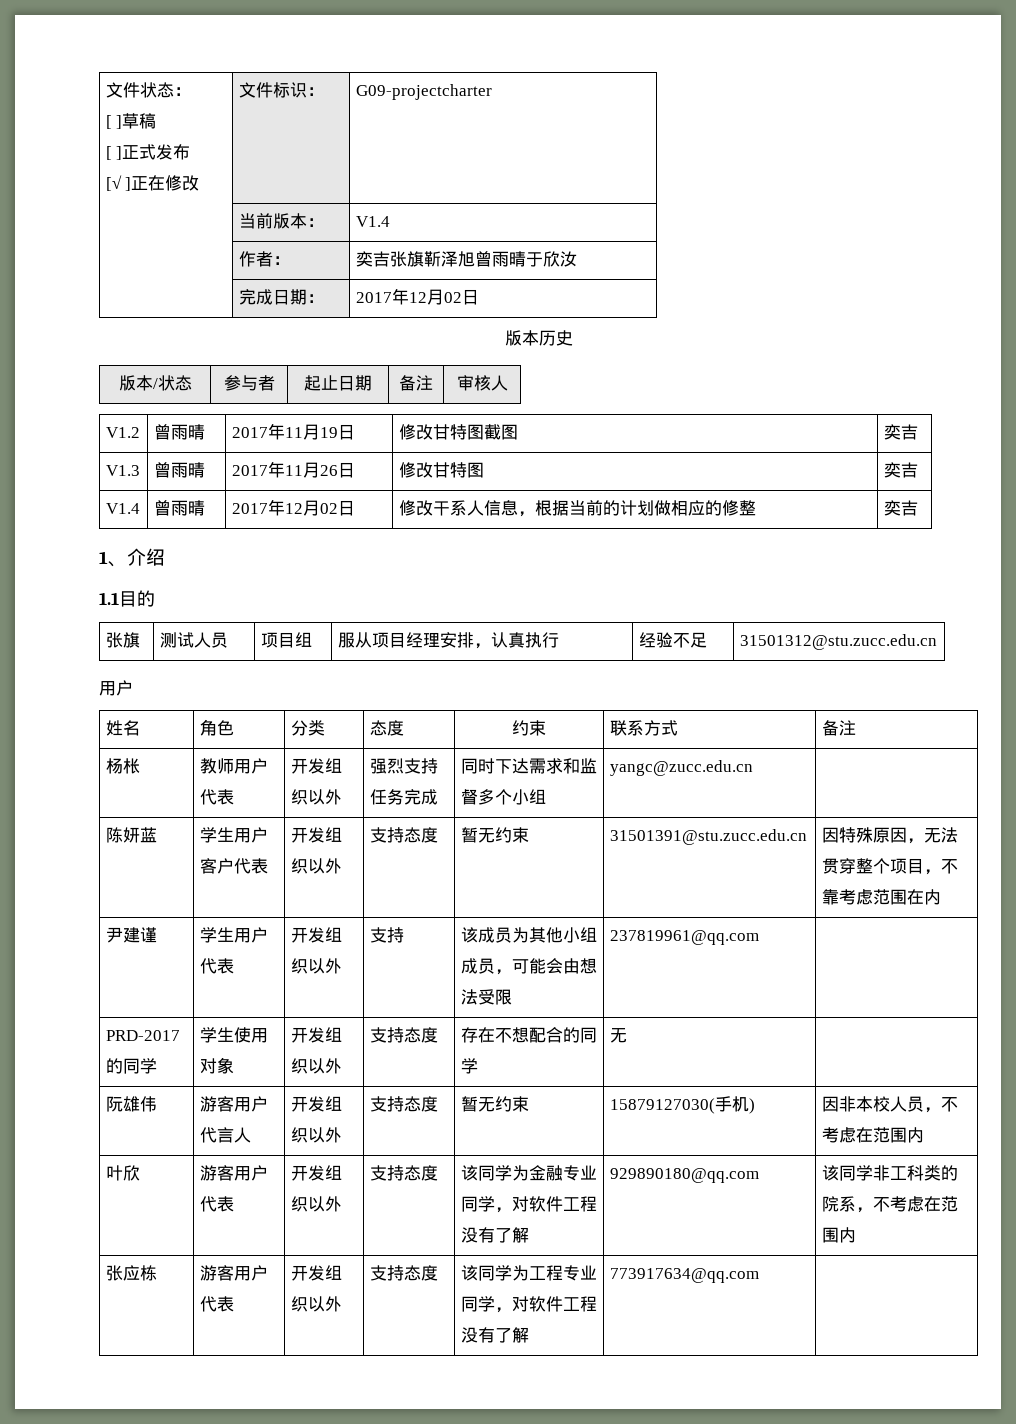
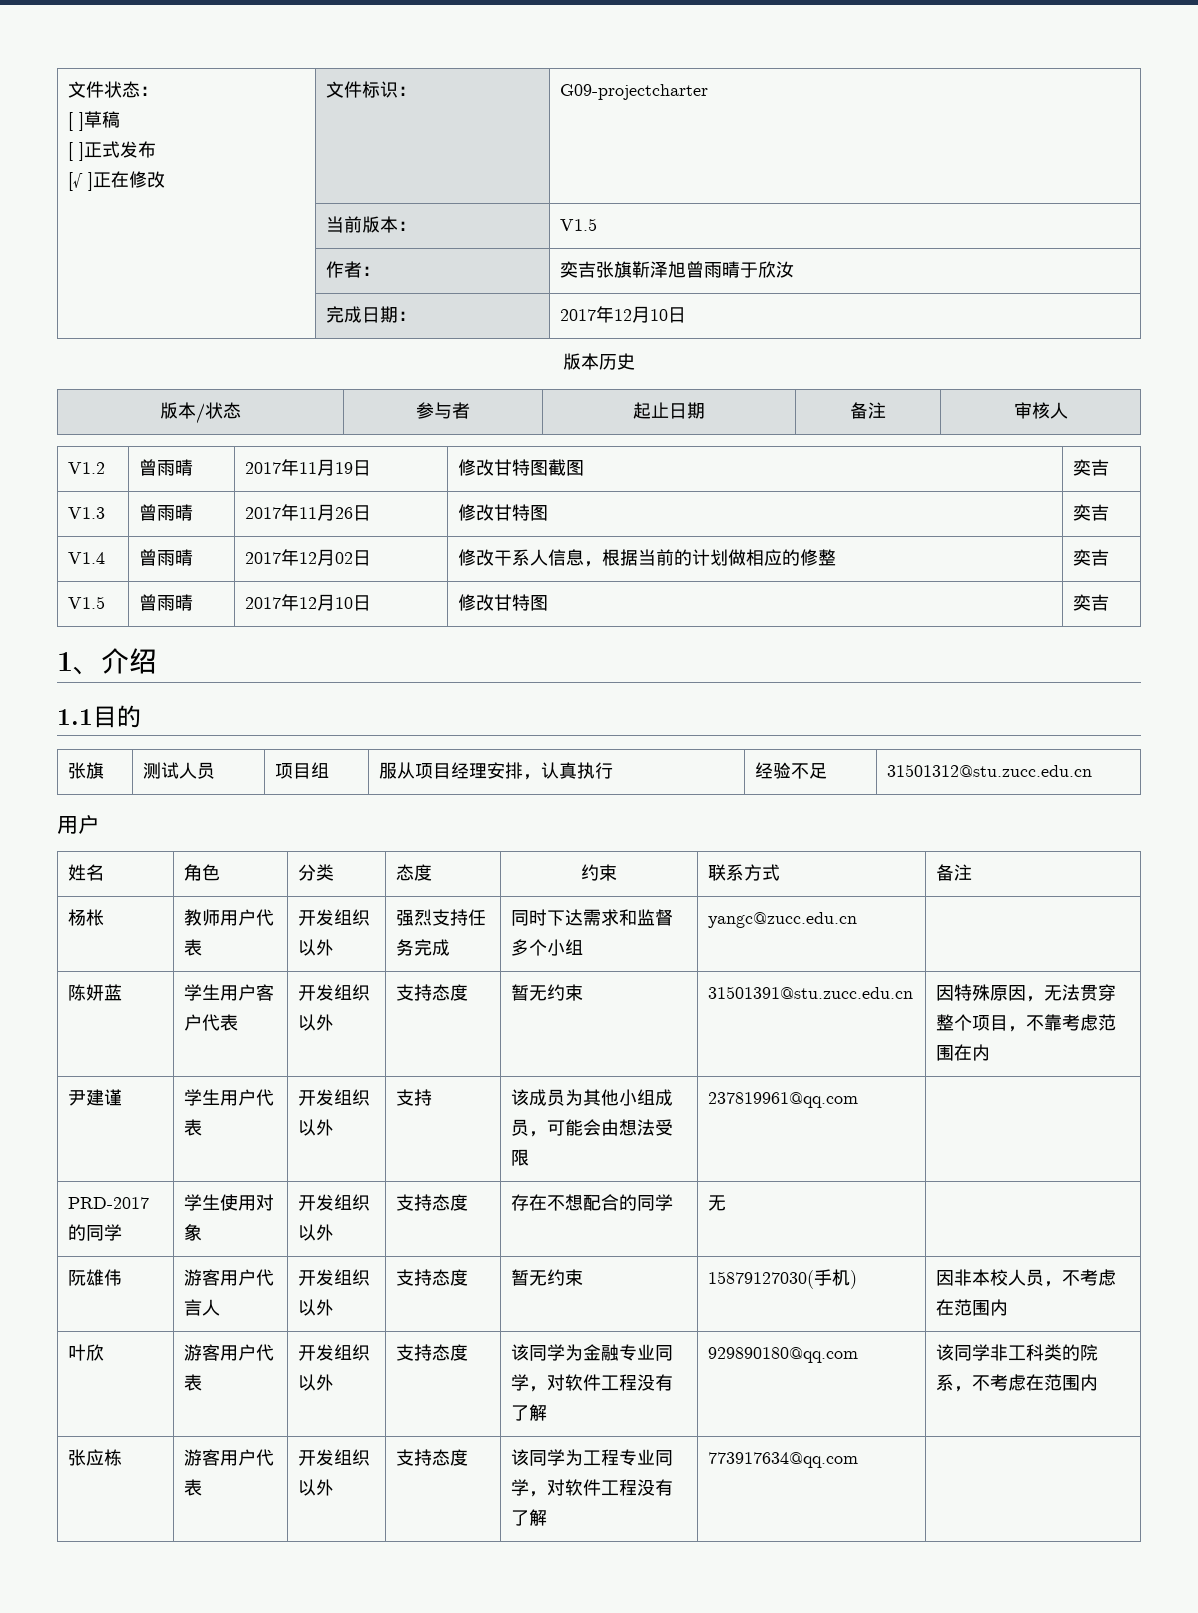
[355,216,390,227] V1.4 -> [560,218,598,231] V1.5
[443,292,462,303] 02 -> [650,309,669,321] 10
(918, 508) none -> [68,596,106,609] [139,594,194,611] [245,594,372,611] [458,594,549,611] [1073,594,1110,611] // V1.5 | 曾雨晴 | 2017年12月10日 | 修改甘特图 | 奕吉

